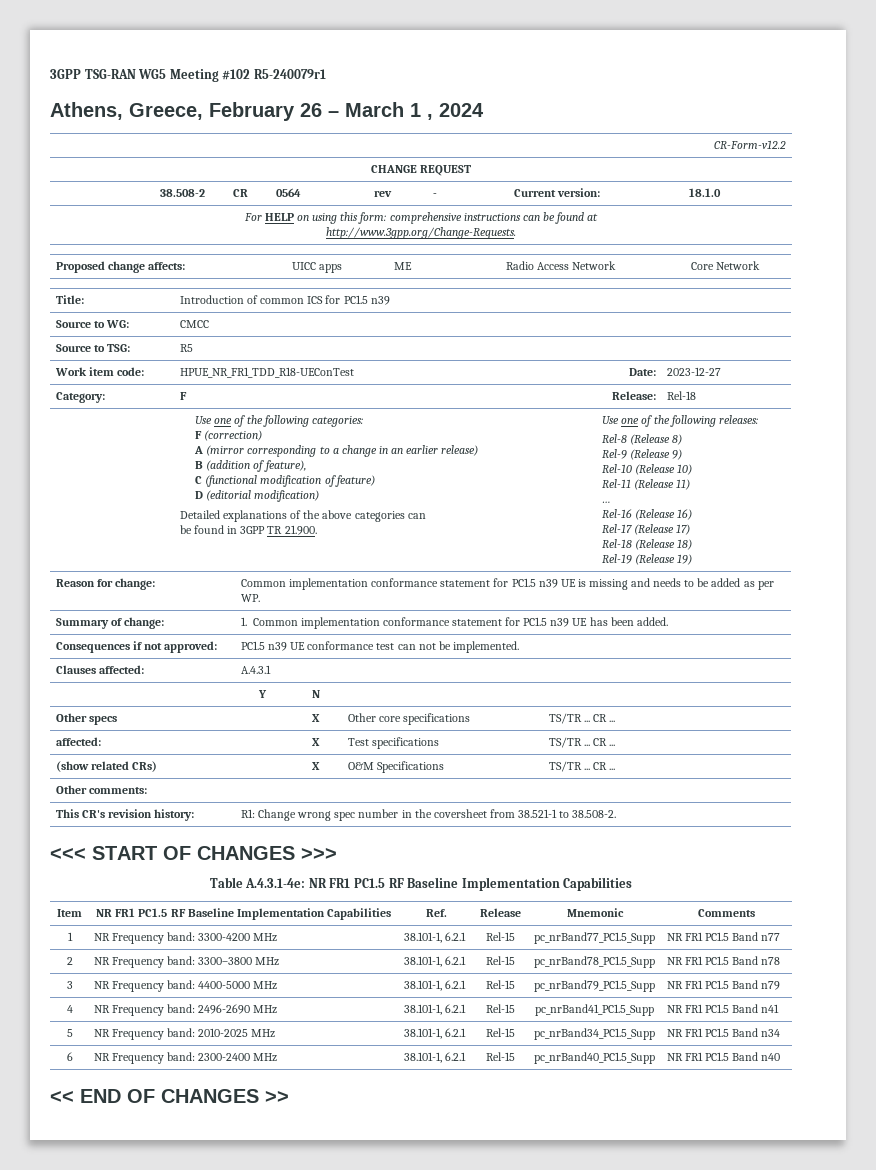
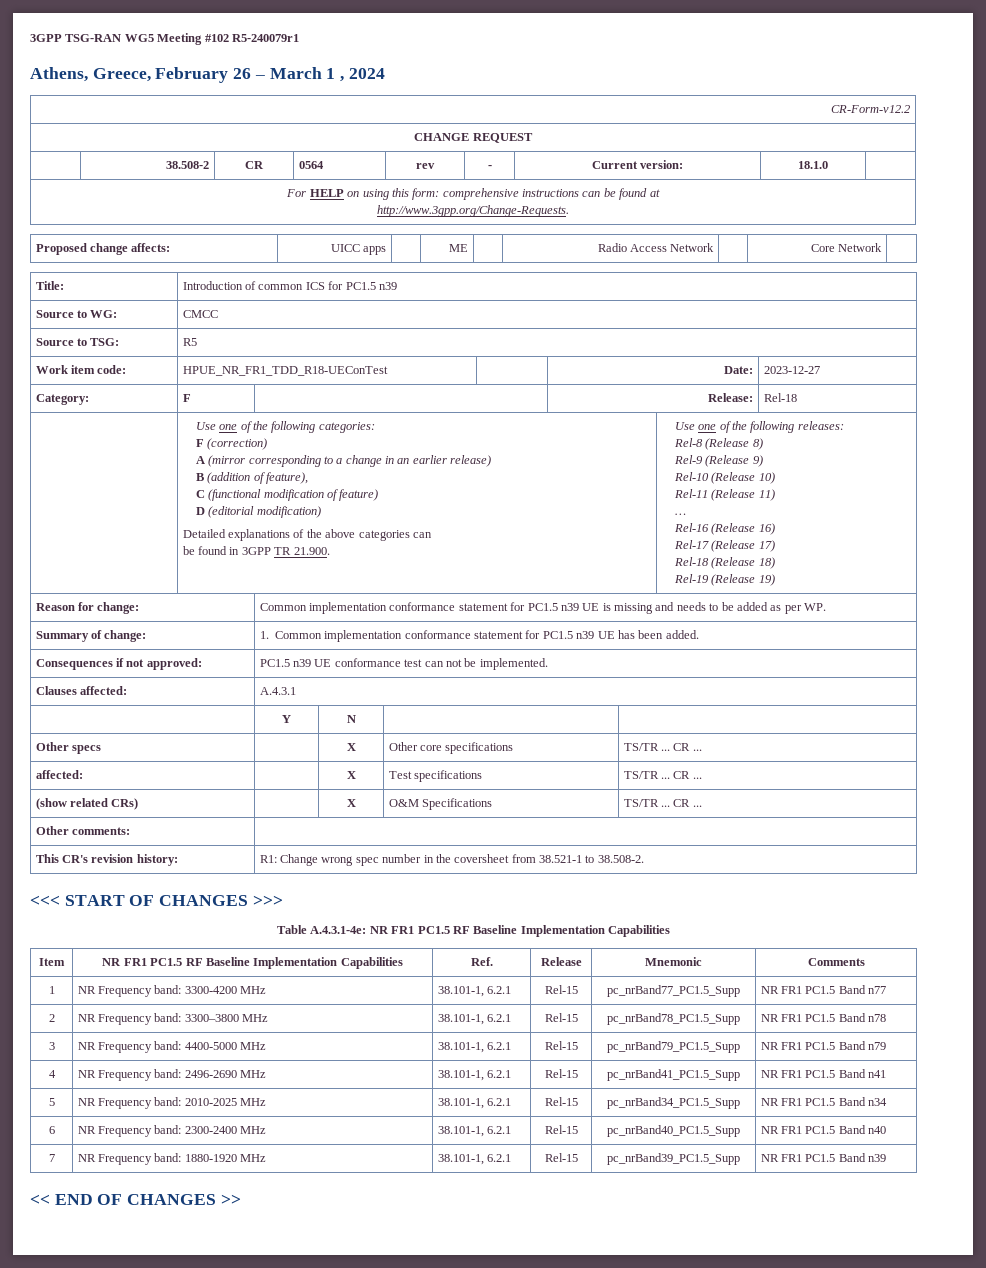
(781, 1057) none -> [48,1154,55,1162] [77,1153,267,1165] [437,1154,512,1165] [544,1153,578,1162] [607,1153,740,1165] [760,1153,887,1162] // 7 | NR Frequency band: 1880-1920 MHz | 38.101-1, 6.2.1 | Rel-15 | pc_nrBand39_PC1.5_Supp | NR FR1 PC1.5 Band n39

